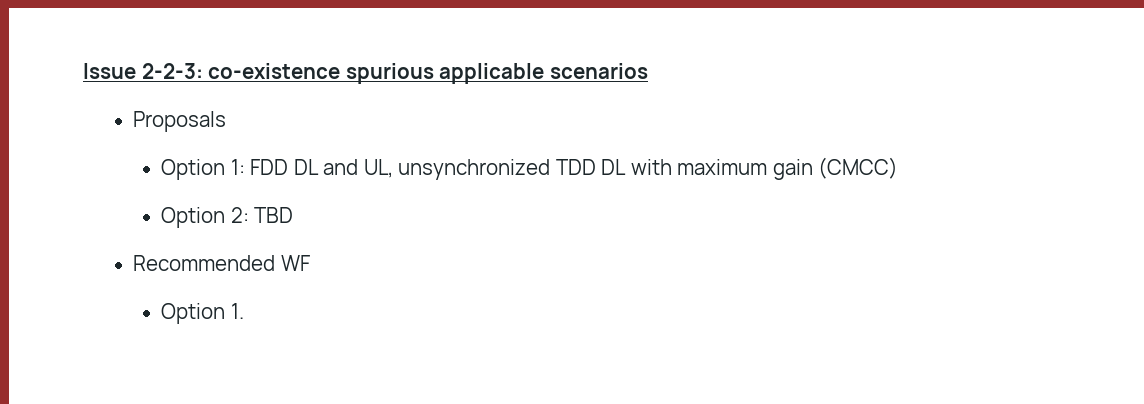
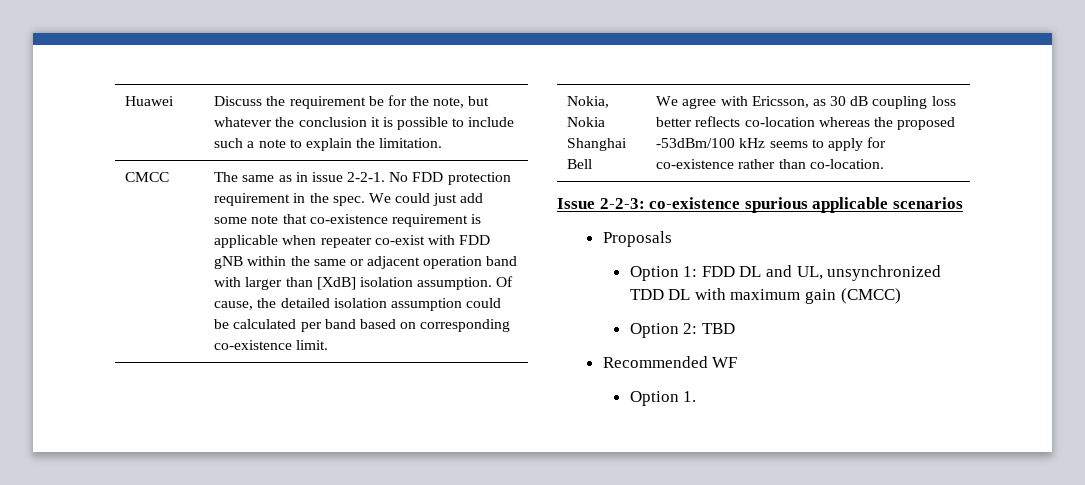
(83, 71) none -> [125,96,175,106] [214,95,490,109] [214,117,515,130] [214,138,443,151] [125,172,170,182] [214,172,511,185] [214,193,484,206] [214,214,482,227] [214,235,491,248] [214,256,518,269] [214,276,514,290] [214,298,502,311] [214,319,511,332] [214,340,329,350] [567,96,610,108] [567,117,606,127] [567,138,628,151] [567,159,593,169] [656,96,956,109] [656,116,956,130] [656,137,887,151] [656,159,884,169] Huawei | Discuss the requirement be for the note, but whatever the conclusion it is possible to include such a note to explain the limitation. // CMCC | The same as in issue 2-2-1. No FDD protection requirement in the spec. We could just add some note that co-existence requirement is applicable when repeater co-exist with FDD gNB within the same or adjacent operation band with larger than [XdB] isolation assumption. Of cause, the detailed isolation assumption could be calculated per band based on corresponding co-existence limit. // Nokia, Nokia Shanghai Bell | We agree with Ericsson, as 30 dB coupling loss better reflects co-location whereas the proposed -53dBm/100 kHz seems to apply for co-existence rather than co-location. //

